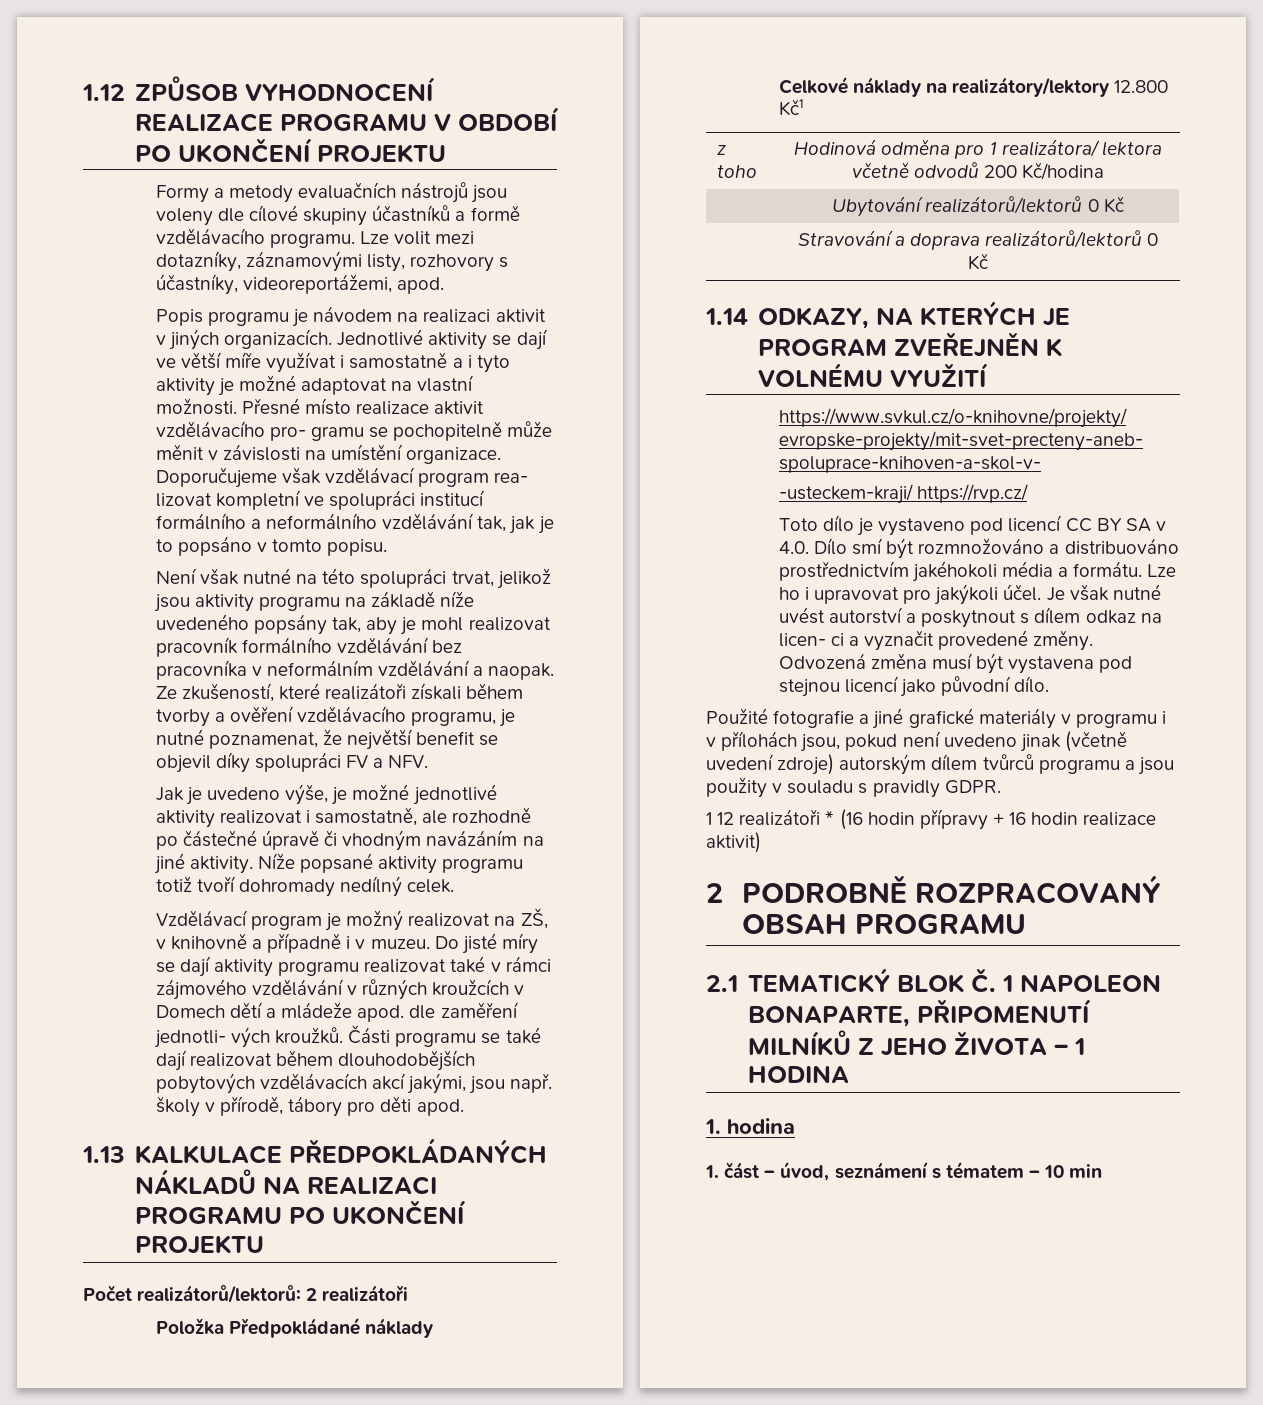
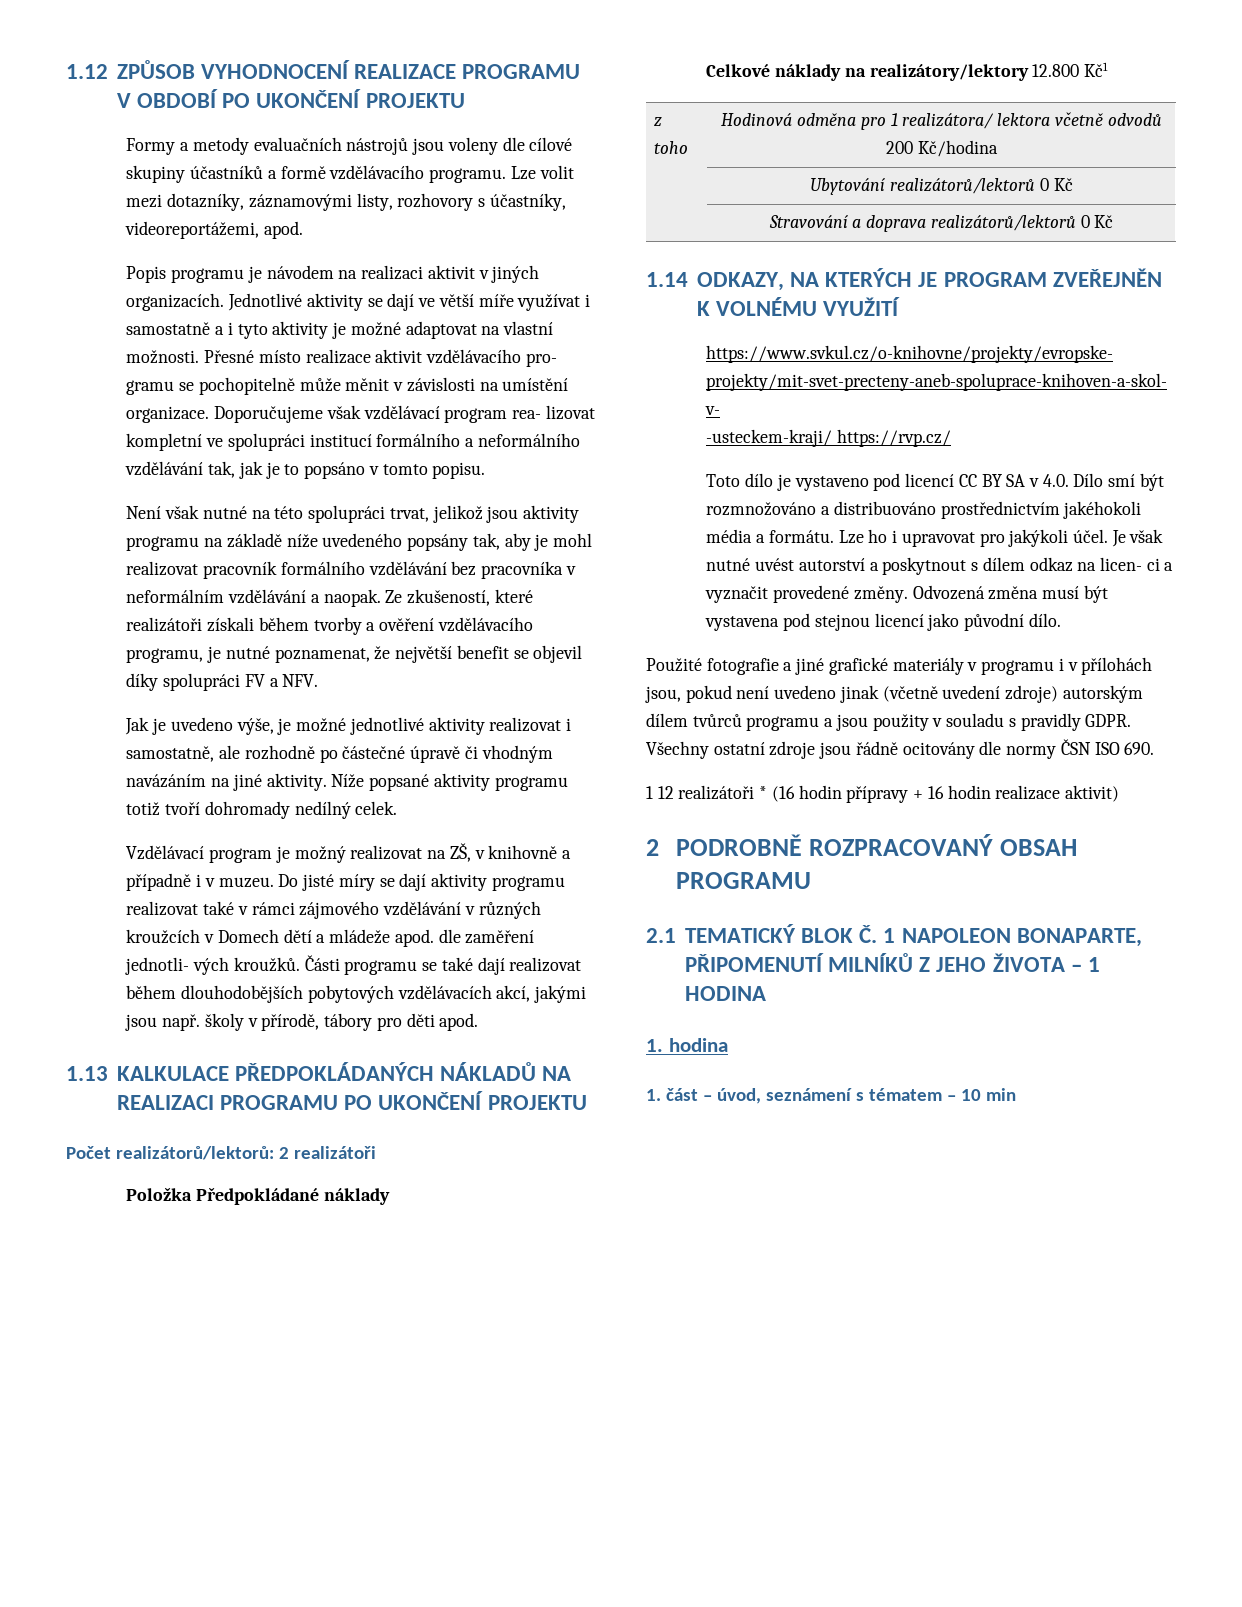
[372,1073,467,1094] akcí jakými, -> [496,985,587,1003] akcí, jakými
(1001, 787) none -> [646,739,1155,759] Všechny ostatní zdroje jsou řádně ocitovány dle normy ČSN ISO 690.

